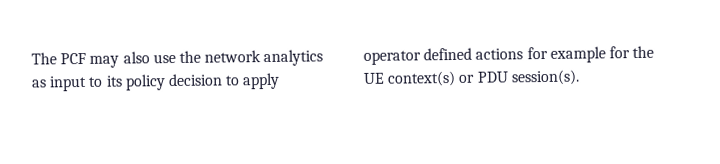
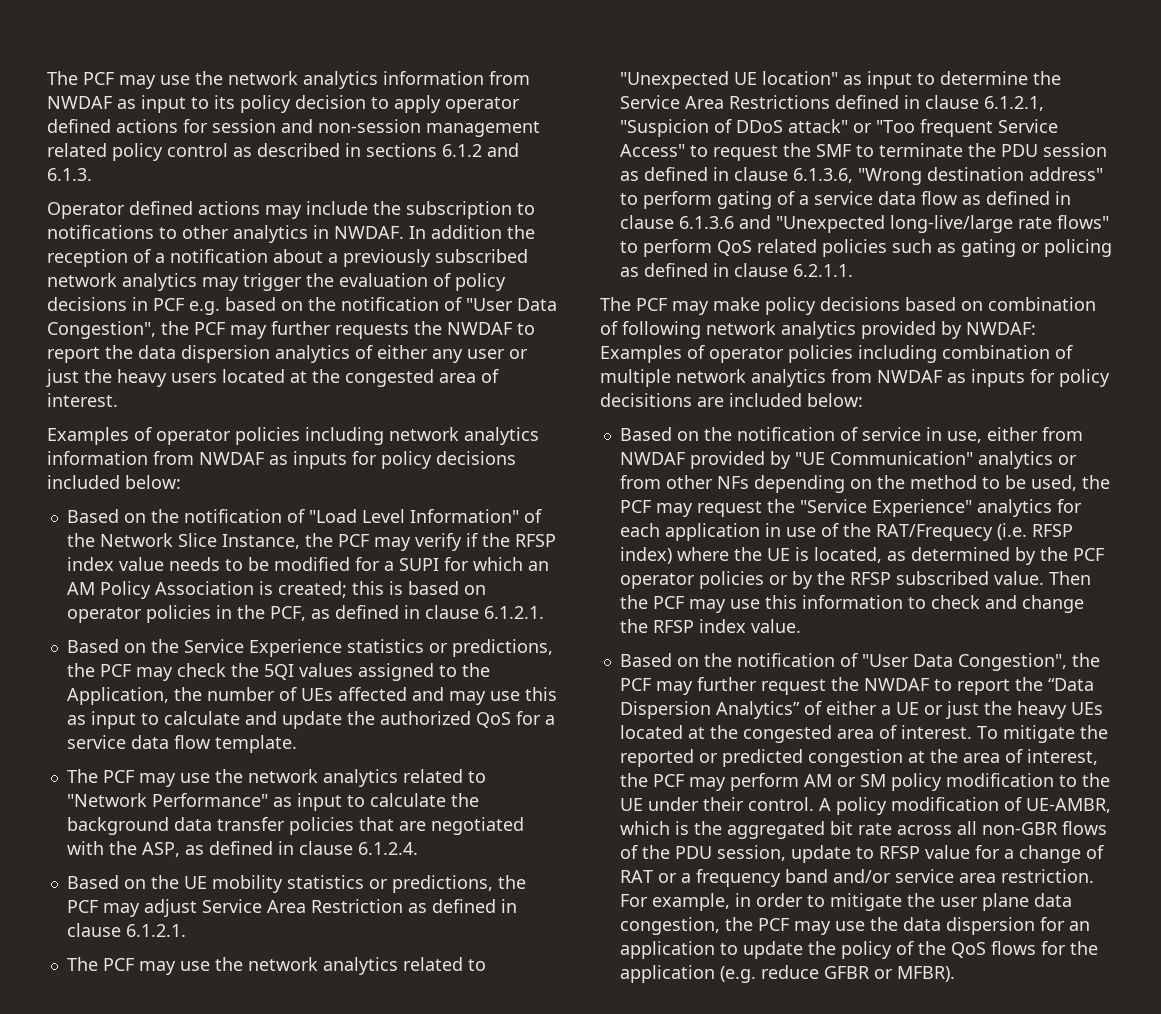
[31,49,324,68] The PCF may also use the network analytics -> [47,71,530,89] [47,96,112,109] The PCF may use the network analytics information from NWDAF
[549,45,655,63] [363,69,580,87] example for the UE context(s) or PDU session(s). -> [212,119,540,137] [47,143,519,161] [47,168,92,181] [47,201,535,219] [47,225,535,243] [47,249,528,267] [47,273,506,291] [47,297,557,315] [47,321,535,339] [47,345,528,363] [46,369,499,387] [47,393,118,407] [47,427,539,445] [47,451,516,469] [47,475,181,489] [66,509,542,523] [66,533,556,551] [66,557,549,571] [66,581,486,599] [66,605,544,623] [66,639,553,657] [66,663,490,681] [66,687,557,705] [66,711,555,729] [66,735,297,753] [66,769,486,787] [66,793,479,811] [66,817,524,835] [66,841,418,857] [66,875,526,893] [66,899,517,917] [66,923,186,937] [66,957,486,975] [619,71,1061,89] [619,95,1044,111] [619,119,1058,137] [619,143,1107,161] [619,167,1103,185] [619,191,1071,209] [619,215,1109,233] [619,239,1112,257] [619,263,853,277] [600,297,1096,315] [600,321,1036,339] [600,345,1073,363] [600,369,1110,387] [600,393,863,407] [619,427,1083,443] [619,451,1077,469] [619,475,1110,493] [619,499,1082,517] [619,523,1073,541] [619,547,1104,565] [619,571,1091,589] [619,595,1084,613] [619,619,801,633] [619,653,1100,671] [619,677,1094,695] [619,701,1103,719] [619,725,1108,743] [619,749,1098,767] [619,773,1110,791] [619,797,1111,815] [619,821,1107,839] [619,845,1104,863] [619,869,1094,887] [619,893,1072,911] [619,917,1090,935] [619,941,1098,959] [619,965,955,983] session and non-session management related policy control as described in sections 6.1.2 and 6.1.3. // Operator defined actions may include the subscription to notifications to other analytics in NWDAF. In addition the reception of a notification about a previously subscribed network analytics may trigger the evaluation of policy decisions in PCF e.g. based on the notification of "User Data Congestion", the PCF may further requests the NWDAF to report the data dispersion analytics of either any user or just the heavy users located at the congested area of interest. // Examples of operator policies including network analytics information from NWDAF as inputs for policy decisions included below: // Based on the notification of "Load Level Information" of the Network Slice Instance, the PCF may verify if the RFSP index value needs to be modified for a SUPI for which an AM Policy Association is created; this is based on operator policies in the PCF, as defined in clause 6.1.2.1. // Based on the Service Experience statistics or predictions, the PCF may check the 5QI values assigned to the Application, the number of UEs affected and may use this as input to calculate and update the authorized QoS for a service data flow template. // The PCF may use the network analytics related to "Network Performance" as input to calculate the background data transfer policies that are negotiated with the ASP, as defined in clause 6.1.2.4. // Based on the UE mobility statistics or predictions, the PCF may adjust Service Area Restriction as defined in clause 6.1.2.1. // The PCF may use the network analytics related to "Unexpected UE location" as input to determine the Service Area Restrictions defined in clause 6.1.2.1, "Suspicion of DDoS attack" or "Too frequent Service Access" to request the SMF to terminate the PDU session as defined in clause 6.1.3.6, "Wrong destination address" to perform gating of a service data flow as defined in clause 6.1.3.6 and "Unexpected long-live/large rate flows" to perform QoS related policies such as gating or policing as defined in clause 6.2.1.1. // The PCF may make policy decisions based on combination of following network analytics provided by NWDAF: Examples of operator policies including combination of multiple network analytics from NWDAF as inputs for policy decisitions are included below: // Based on the notification of service in use, either from NWDAF provided by "UE Communication" analytics or from other NFs depending on the method to be used, the PCF may request the "Service Experience" analytics for each application in use of the RAT/Frequecy (i.e. RFSP index) where the UE is located, as determined by the PCF operator policies or by the RFSP subscribed value. Then the PCF may use this information to check and change the RFSP index value. // Based on the notification of "User Data Congestion", the PCF may further request the NWDAF to report the “Data Dispersion Analytics” of either a UE or just the heavy UEs located at the congested area of interest. To mitigate the reported or predicted congestion at the area of interest, the PCF may perform AM or SM policy modification to the UE under their control. A policy modification of UE-AMBR, which is the aggregated bit rate across all non-GBR flows of the PDU session, update to RFSP value for a change of RAT or a frequency band and/or service area restriction. For example, in order to mitigate the user plane data congestion, the PCF may use the data dispersion for an application to update the policy of the QoS flows for the application (e.g. reduce GFBR or MFBR).

